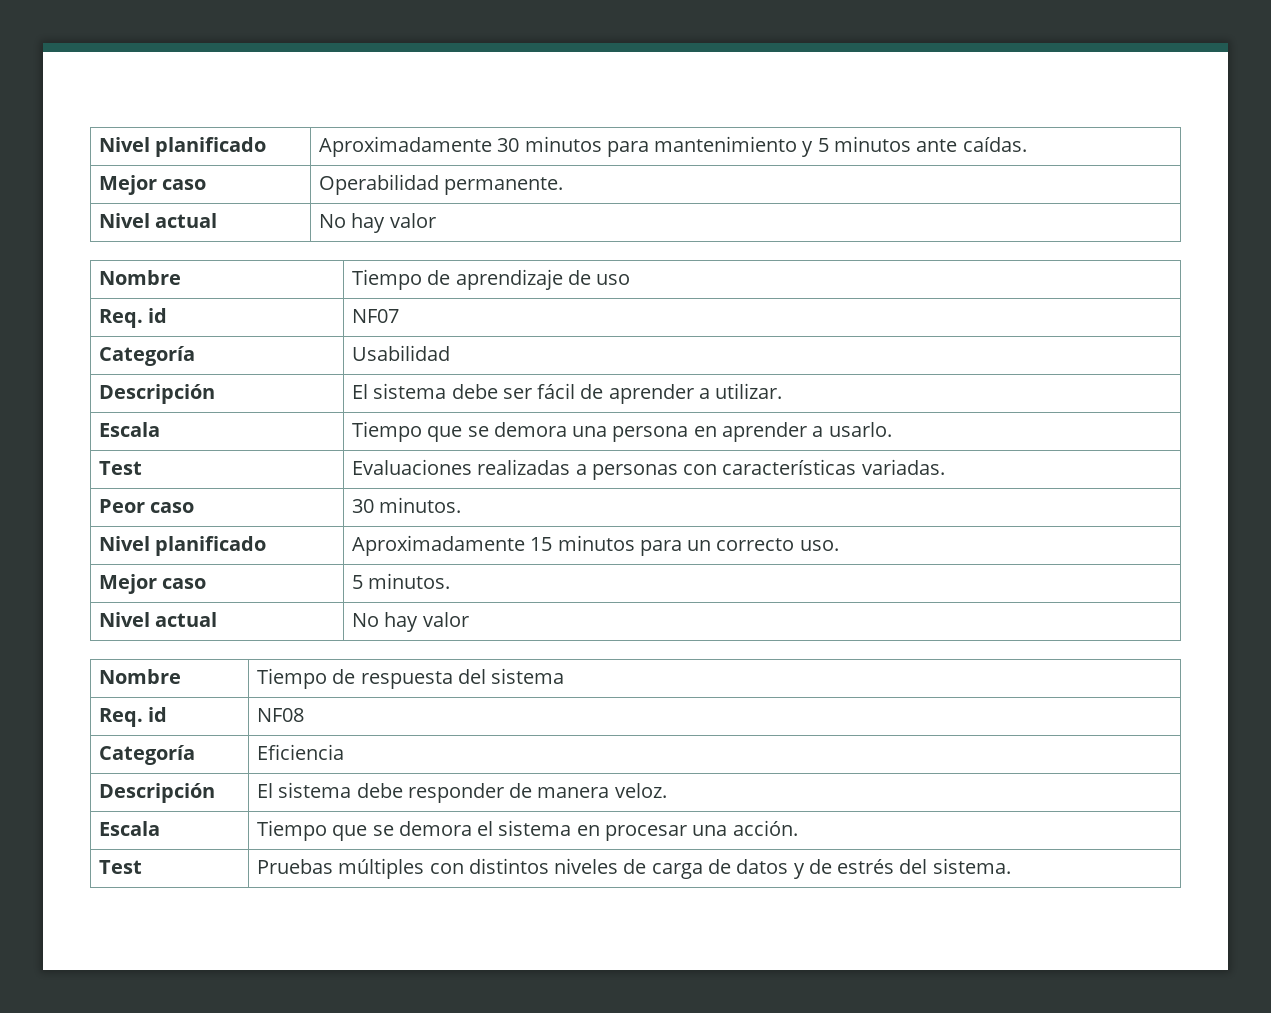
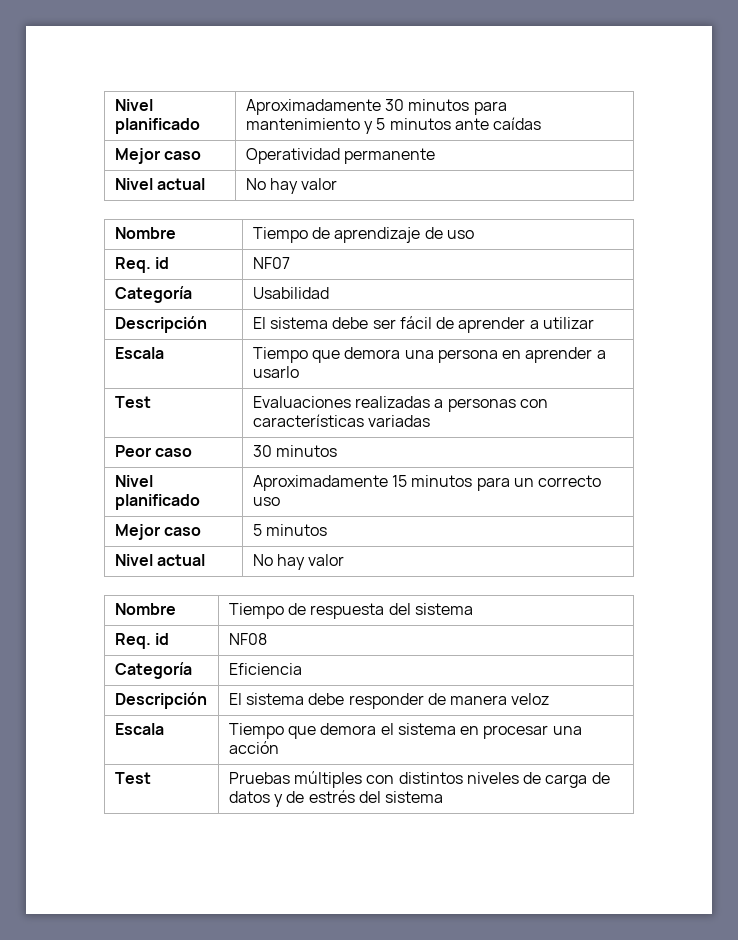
[962,137,1027,152] [99,175,207,195] [319,174,564,195] caídas. // Mejor caso | Operabilidad permanente. -> [493,117,542,130] [114,148,201,164] [245,148,435,164] caídas // Mejor caso | Operatividad permanente
[715,383,783,399] [99,422,161,437] [352,421,489,442] utilizar. // Escala | Tiempo que se -> [543,317,595,329] [114,347,164,359] [252,347,340,363] utilizar // Escala | Tiempo que
[828,422,892,437] usarlo. -> [252,366,299,378] usarlo
[861,459,945,475] variadas. -> [367,415,430,427] variadas
[379,497,462,513] minutos. -> [275,445,337,457] minutos
[799,540,839,551] uso. -> [252,497,280,506] uso
[368,573,451,589] minutos. -> [265,524,327,536] minutos
[614,783,667,798] [99,821,161,836] [257,820,394,841] veloz. // Escala | Tiempo que se -> [511,693,550,705] [114,723,164,735] [228,723,316,739] veloz // Escala | Tiempo que
[732,820,798,836] acción. -> [228,741,279,754] acción
[932,858,1011,874] sistema. -> [385,791,444,803] sistema

